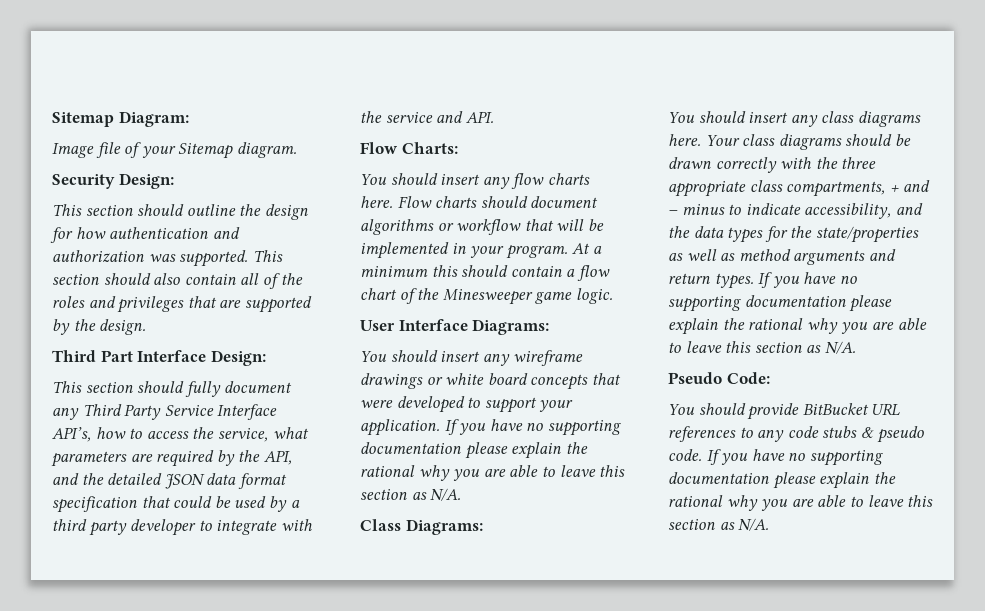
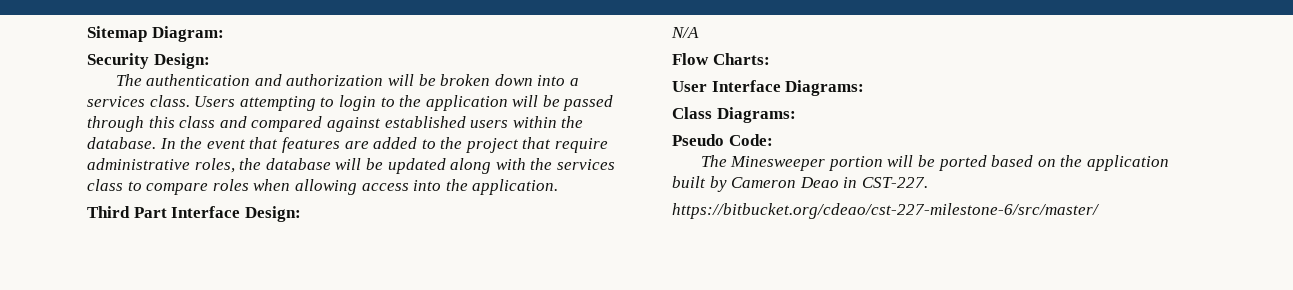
[52,142,297,159] [52,173,174,189] [52,204,308,220] [50,227,240,243] [52,250,283,267] [52,273,303,289] [52,296,312,313] [52,319,147,335] [52,350,266,366] [52,381,293,397] [52,404,278,420] [52,427,309,442] [51,450,292,467] [52,473,287,489] [52,496,300,513] [52,519,312,536] [360,111,494,123] [360,142,458,154] [360,173,590,189] [360,196,599,208] [360,219,604,235] [360,242,602,259] [360,265,610,281] [360,288,613,305] [360,319,550,335] [360,350,584,366] [360,373,621,390] [360,396,574,413] [360,419,621,436] [360,442,588,459] [360,465,626,481] [360,488,462,501] [360,519,483,535] [668,111,921,127] [668,134,911,150] [668,157,877,173] [668,180,931,197] [668,203,923,219] [668,226,919,243] [668,249,896,265] [668,272,857,289] [668,295,893,312] [668,318,927,335] [668,341,856,354] [668,372,770,384] [668,403,901,420] [668,426,924,443] [668,449,883,466] [668,472,896,489] [668,495,934,511] [668,518,770,531] Image file of your Sitemap diagram. // Security Design: // This section should outline the design for how authentication and authorization was supported. This section should also contain all of the roles and privileges that are supported by the design. // Third Part Interface Design: // This section should fully document any Third Party Service Interface API’s, how to access the service, what parameters are required by the API, and the detailed JSON data format specification that could be used by a third party developer to integrate with the service and API. // Flow Charts: // You should insert any flow charts here. Flow charts should document algorithms or workflow that will be implemented in your program. At a minimum this should contain a flow chart of the Minesweeper game logic. // User Interface Diagrams: // You should insert any wireframe drawings or white board concepts that were developed to support your application. If you have no supporting documentation please explain the rational why you are able to leave this section as N/A. // Class Diagrams: // You should insert any class diagrams here. Your class diagrams should be drawn correctly with the three appropriate class compartments, + and – minus to indicate accessibility, and the data types for the state/properties as well as method arguments and return types. If you have no supporting documentation please explain the rational why you are able to leave this section as N/A. // Pseudo Code: // You should provide BitBucket URL references to any code stubs & pseudo code. If you have no supporting documentation please explain the rational why you are able to leave this section as N/A. -> [87,53,210,69] [115,74,579,86] [87,95,614,111] [87,116,584,132] [87,137,609,153] [87,158,615,174] [87,179,559,195] [87,206,301,222] [671,27,699,38] [672,53,770,65] [672,80,865,96] [672,107,796,123] [672,134,773,146] [700,155,1169,171] [672,176,928,192] [672,203,1100,219] Security Design: // The authentication and authorization will be broken down into a services class. Users attempting to login to the application will be passed through this class and compared against established users within the database. In the event that features are added to the project that require administrative roles, the database will be updated along with the services class to compare roles when allowing access into the application. // Third Part Interface Design: // N/A // Flow Charts: // User Interface Diagrams: // Class Diagrams: // Pseudo Code: // The Minesweeper portion will be ported based on the application built by Cameron Deao in CST-227. // https://bitbucket.org/cdeao/cst-227-milestone-6/src/master/

